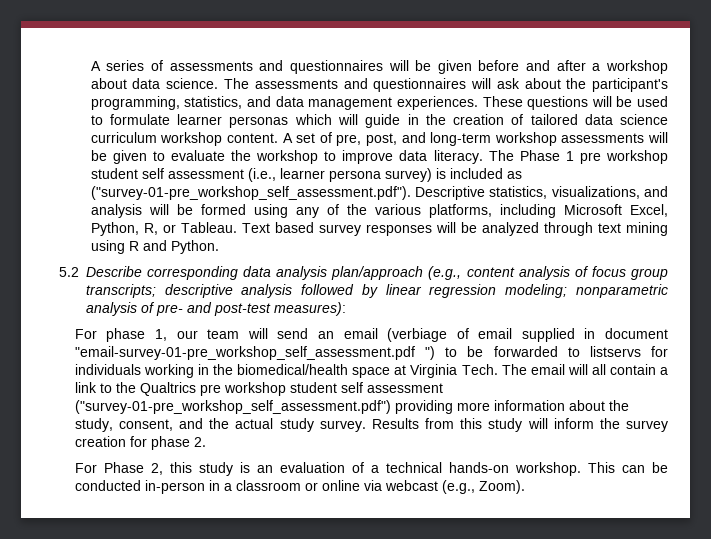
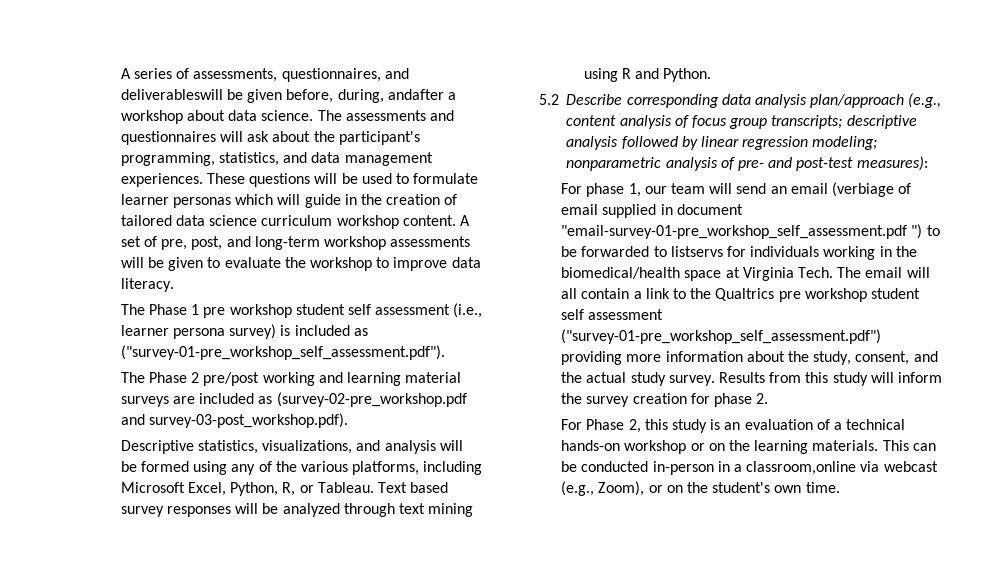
[169,60,586,74] assessments and questionnaires will be given before and after -> [193,68,409,82] [120,89,444,103] assessments, questionnaires, and deliverableswill be given before, during, andafter
(483, 157) none -> (174, 285) //
(411, 193) none -> [120,372,462,386] [120,392,467,407] [120,413,349,428] // The Phase 2 pre/post working and learning material surveys are included as (survey-02-pre_workshop.pdf and survey-03-post_workshop.pdf). //
[514,462,581,476] workshop. -> [624,440,879,454] workshop or on the learning materials.
[235,480,525,494] classroom or online via webcast (e.g., Zoom). -> [746,461,938,475] [561,481,840,496] classroom,online via webcast (e.g., Zoom), or on the student's own time.

